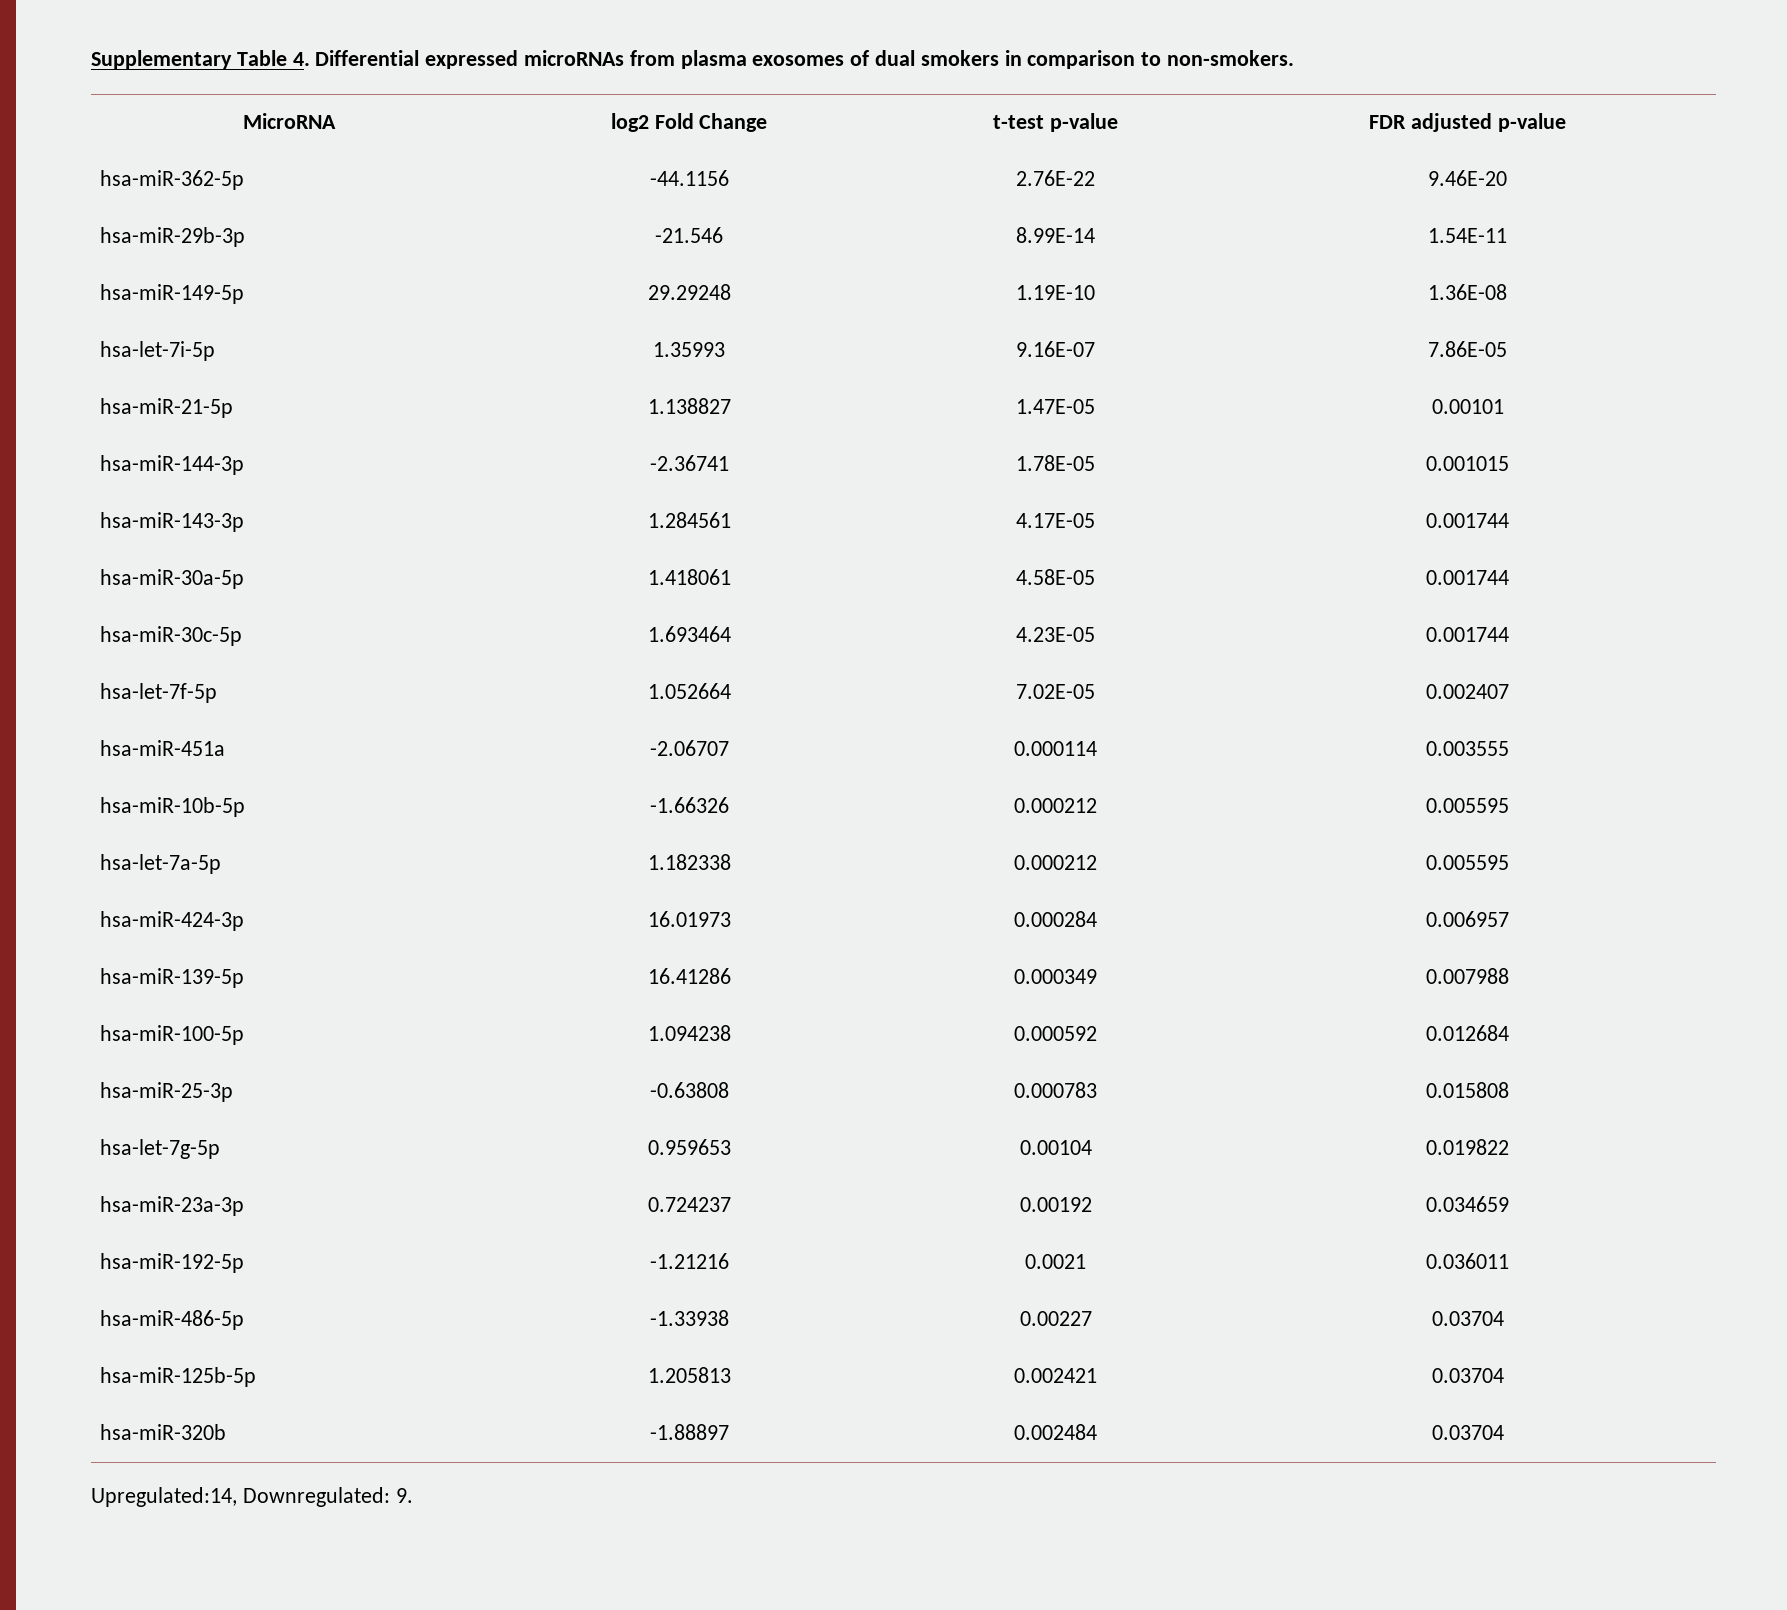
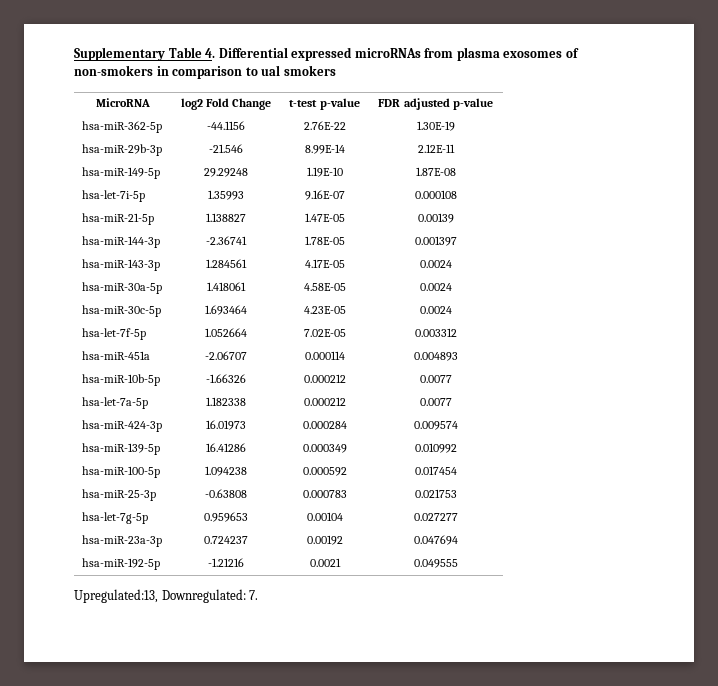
[875,50,999,66] dual smokers -> [74,65,153,76] non-smokers
[1167,50,1295,66] non-smokers. -> [261,65,336,76] ual smokers
[1428,170,1508,186] 9.46E-20 -> [416,121,455,131] 1.30E-19
[1428,228,1508,243] 1.54E-11 -> [417,144,455,153] 2.12E-11
[1428,284,1508,300] 1.36E-08 -> [415,167,456,176] 1.87E-08
[1428,341,1508,357] 7.86E-05 -> [414,190,457,199] 0.000108
[1431,399,1504,414] 0.00101 -> [417,213,454,223] 0.00139
[1426,456,1510,471] 0.001015 -> [414,236,457,246] 0.001397
[1426,513,1510,528] 0.001744 -> [419,260,452,268] 0.0024
[1426,570,1510,585] 0.001744 -> [419,283,452,291] 0.0024
[1426,627,1510,642] 0.001744 -> [419,306,452,314] 0.0024
[1426,684,1510,699] 0.002407 -> [414,328,457,337] 0.003312
[1426,741,1510,756] 0.003555 -> [413,352,458,361] 0.004893
[1426,798,1510,813] 0.005595 -> [419,375,452,383] 0.0077
[1426,855,1510,870] 0.005595 -> [419,398,452,406] 0.0077
[1426,911,1510,927] 0.006957 -> [413,421,458,430] 0.009574
[1426,968,1510,984] 0.007988 -> [414,443,457,453] 0.010992
[1426,1025,1510,1041] 0.012684 -> [414,466,457,475] 0.017454
[1426,1082,1510,1098] 0.015808 -> [414,489,457,498] 0.021753
[1426,1139,1510,1155] 0.019822 -> [413,513,458,521] 0.027277
[1426,1196,1510,1212] 0.034659 -> [413,535,458,545] 0.047694
[1426,1253,1510,1269] [99,1310,244,1330] [649,1310,729,1326] [1019,1311,1092,1326] [1431,1311,1504,1326] [99,1367,256,1387] [647,1367,731,1383] [1014,1368,1097,1383] [1431,1368,1504,1383] [99,1424,226,1440] [649,1424,729,1440] [1014,1424,1097,1440] [1431,1425,1504,1440] [91,1487,413,1507] 0.036011 // hsa-miR-486-5p | -1.33938 | 0.00227 | 0.03704 // hsa-miR-125b-5p | 1.205813 | 0.002421 | 0.03704 // hsa-miR-320b | -1.88897 | 0.002484 | 0.03704 // Upregulated:14, Downregulated: 9. -> [413,559,458,568] [74,589,259,603] 0.049555 // Upregulated:13, Downregulated: 7.

